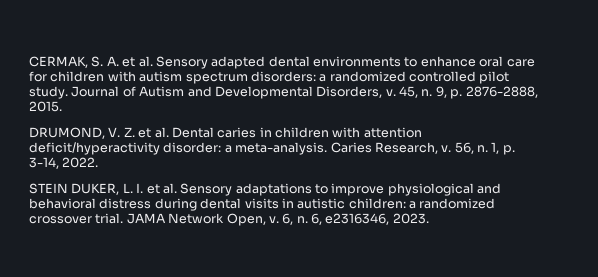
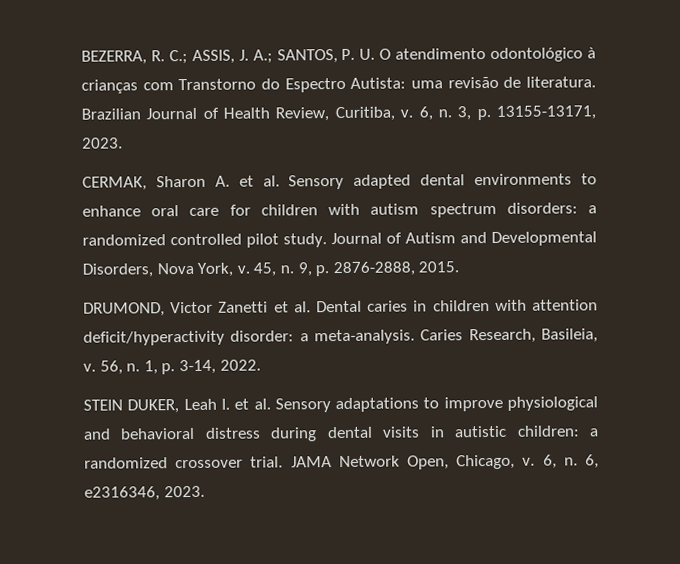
[29,56,104,68] CERMAK, S. -> [81,47,596,65] [81,76,596,94] [81,105,597,122] [82,137,123,149] [82,175,206,191] BEZERRA, R. C.; ASSIS, J. A.; SANTOS, P. U. O atendimento odontológico à crianças com Transtorno do Espectro Autista: uma revisão de literatura. Brazilian Journal of Health Review, Curitiba, v. 6, n. 3, p. 13155-13171, 2023. // CERMAK, Sharon
(383, 92) none -> [156,262,234,277] Nova York,
[108,127,135,137] V. Z. -> [170,301,269,314] Victor Zanetti
(438, 148) none -> [541,328,598,343] Basileia,
[122,183,133,193] L. -> [183,398,217,411] Leah
(266, 219) none -> [456,454,516,470] Chicago,

